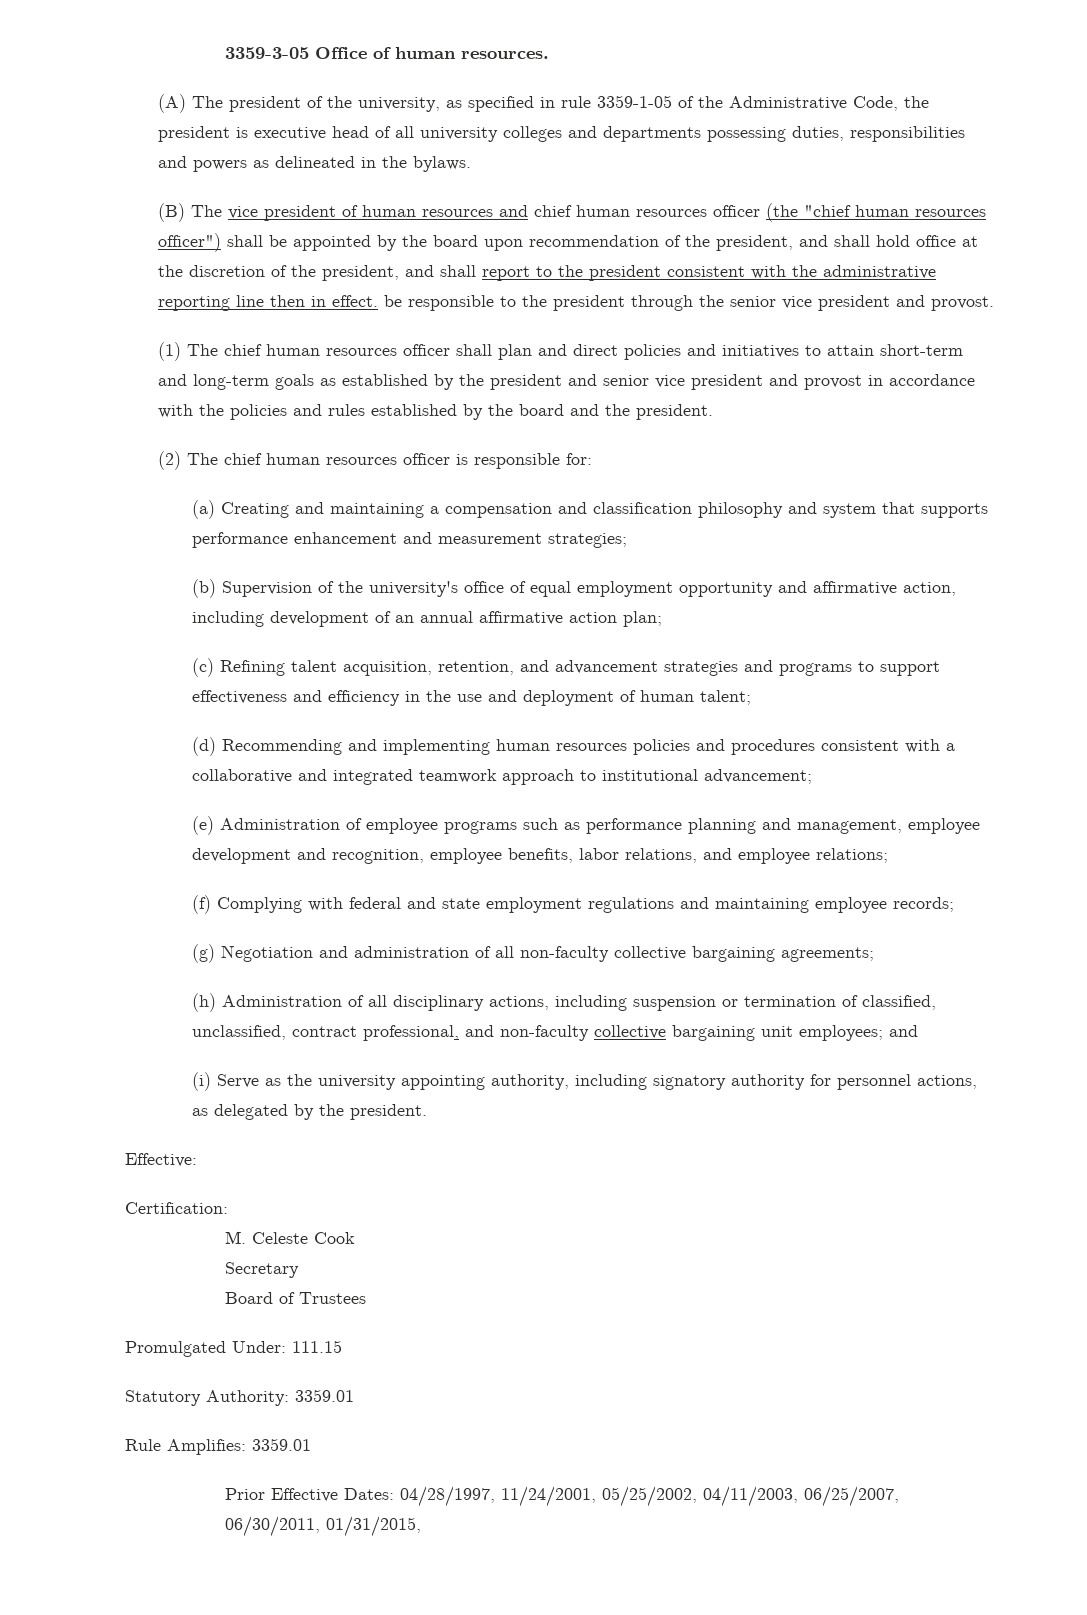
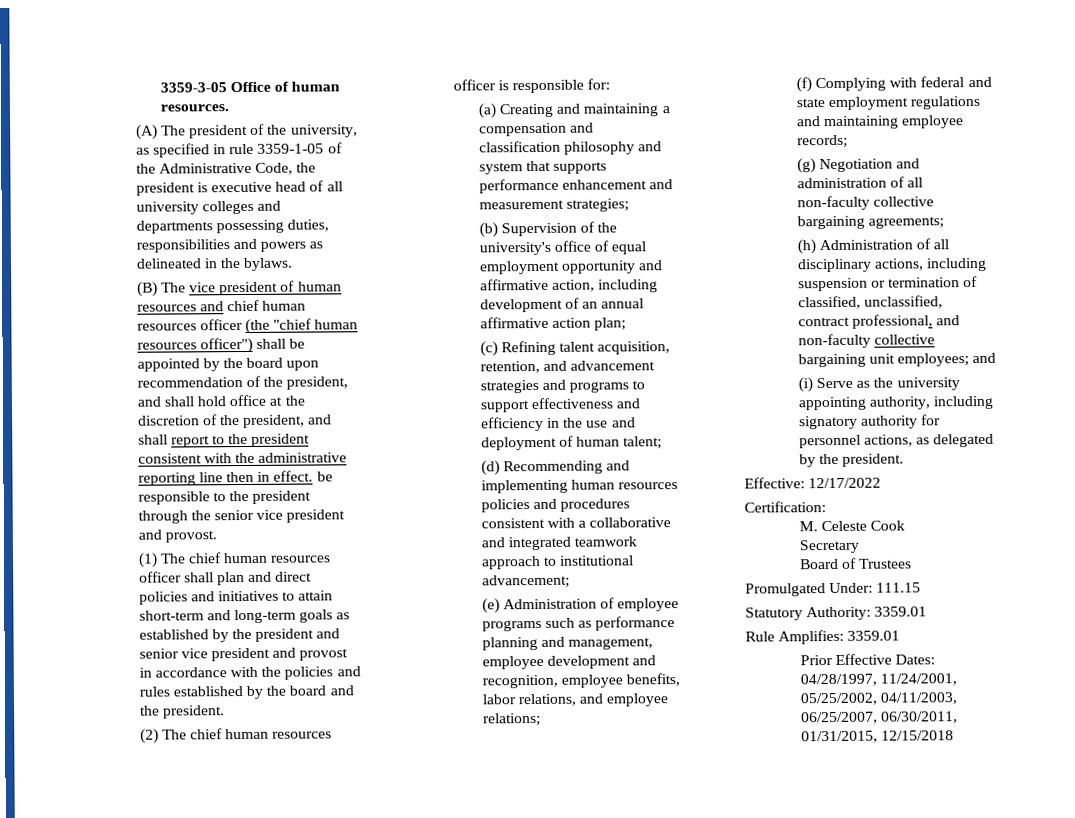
(197, 1160) none -> [807,477,881,489] 12/17/2022
(422, 1526) none -> [881,730,955,741] 12/15/2018

